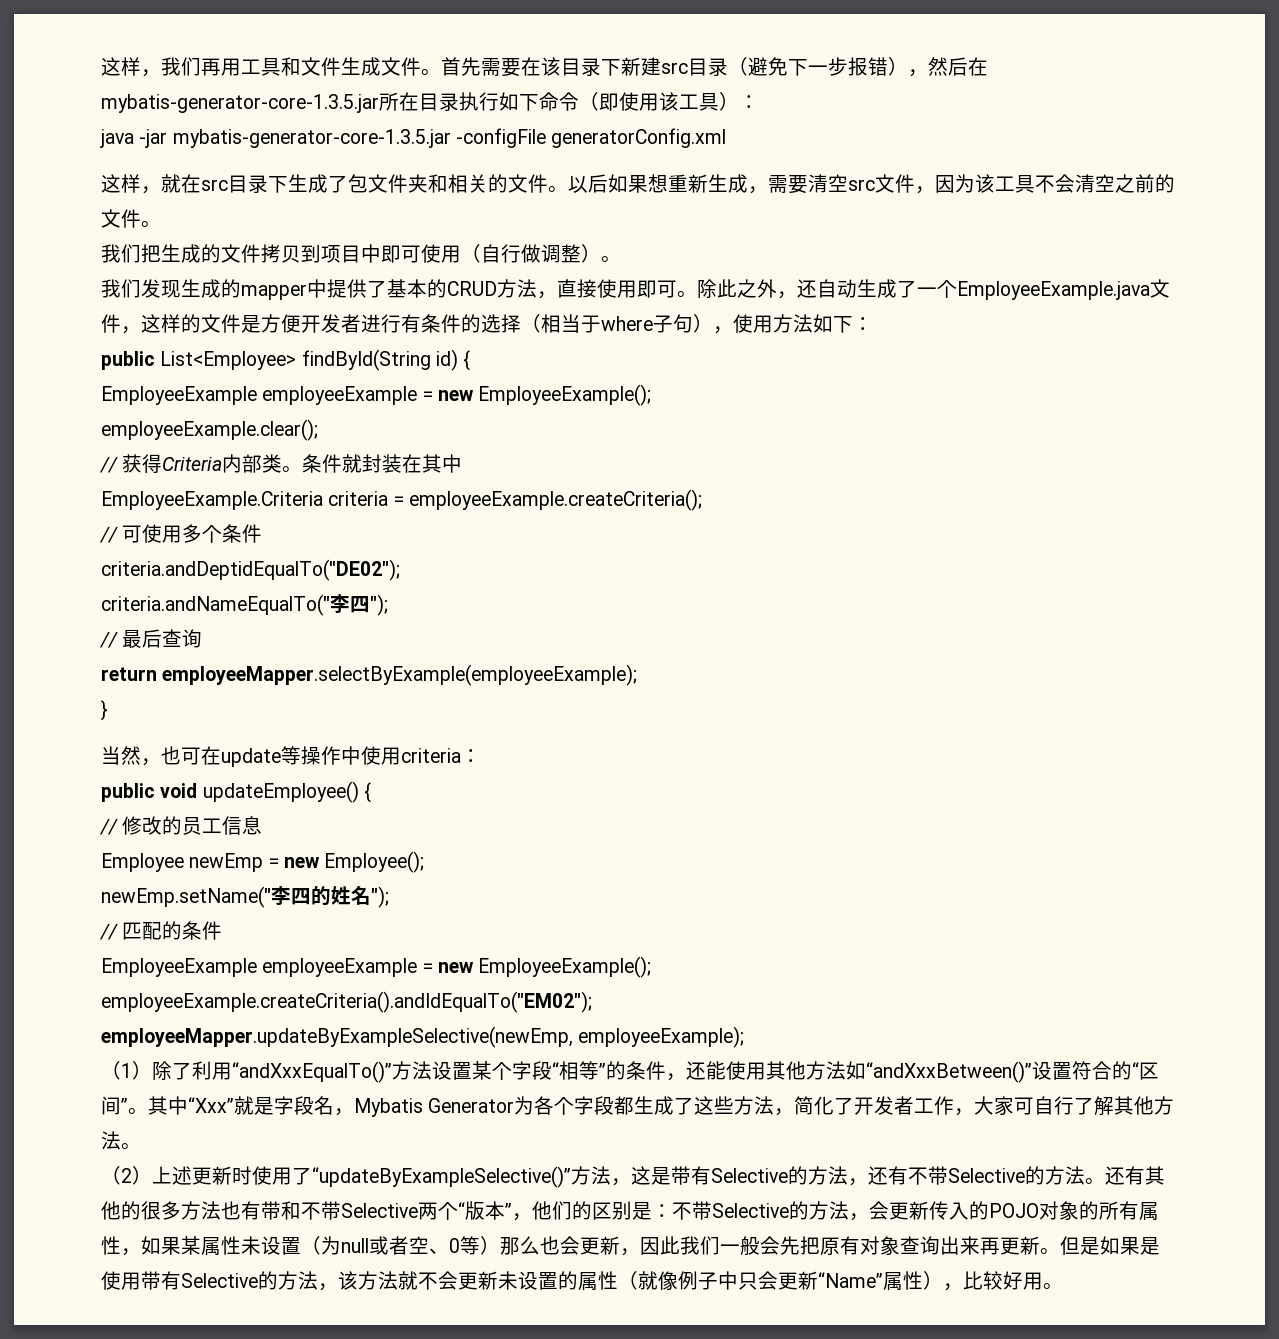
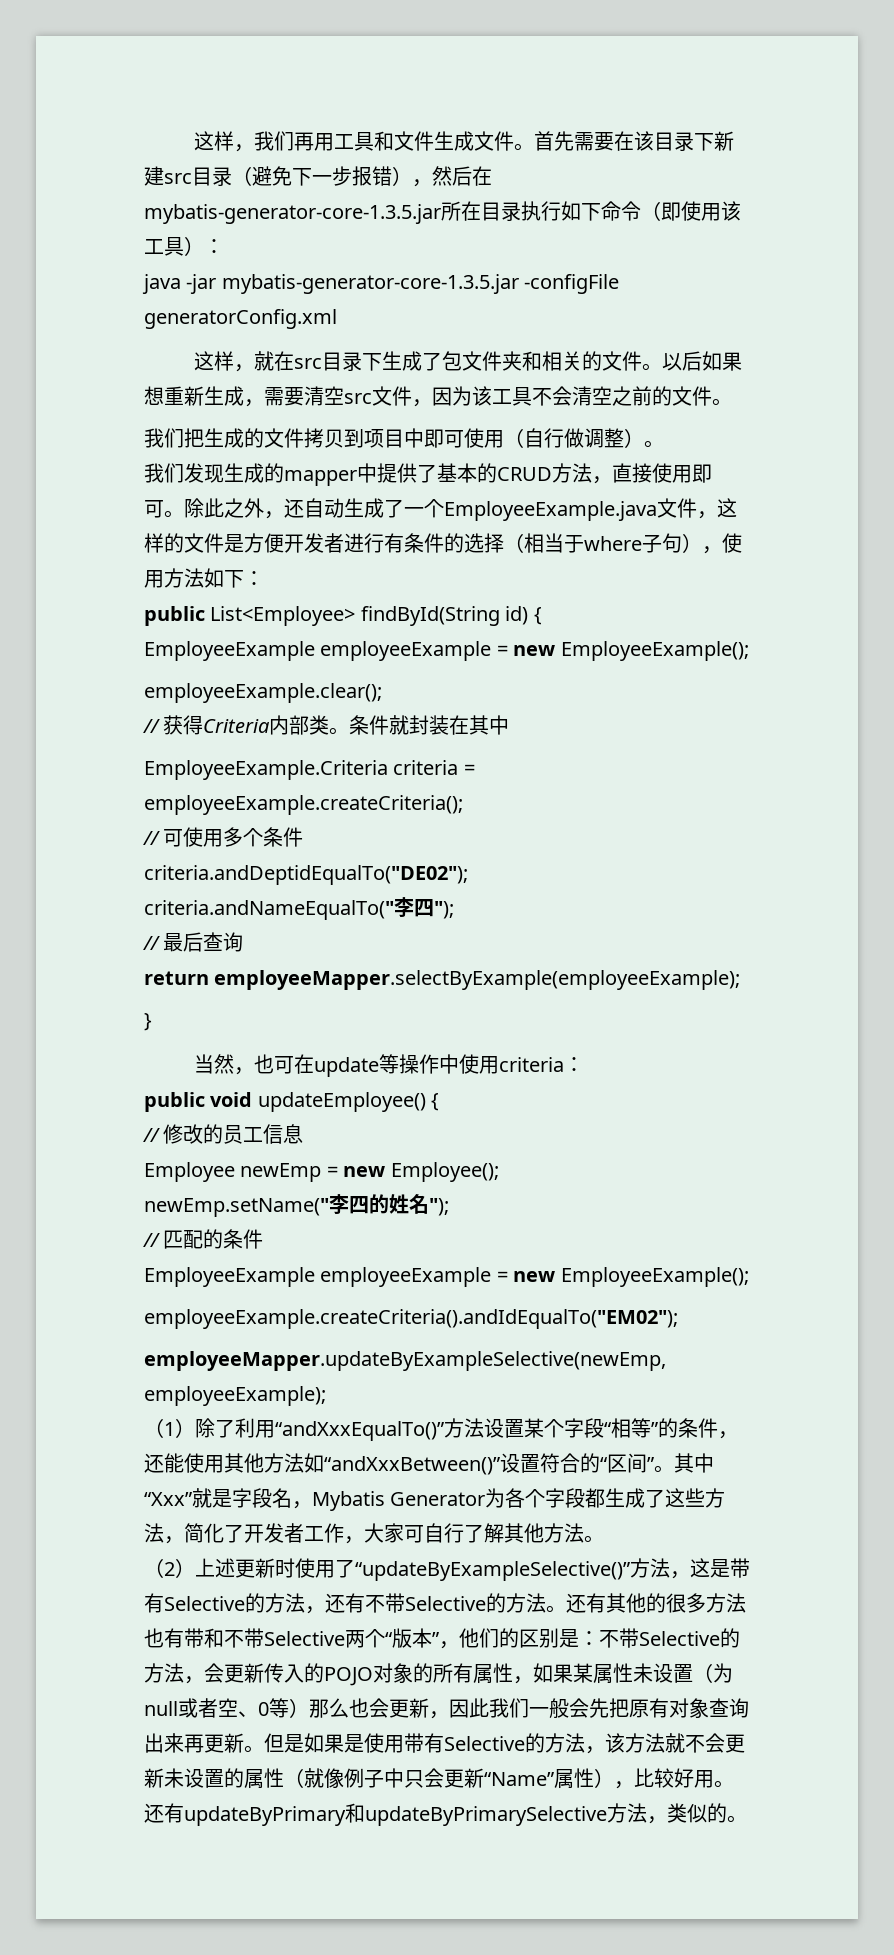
(1063, 1286) none -> [144,1803,747,1826] 还有updateByPrimary和updateByPrimarySelective方法，类似的。

